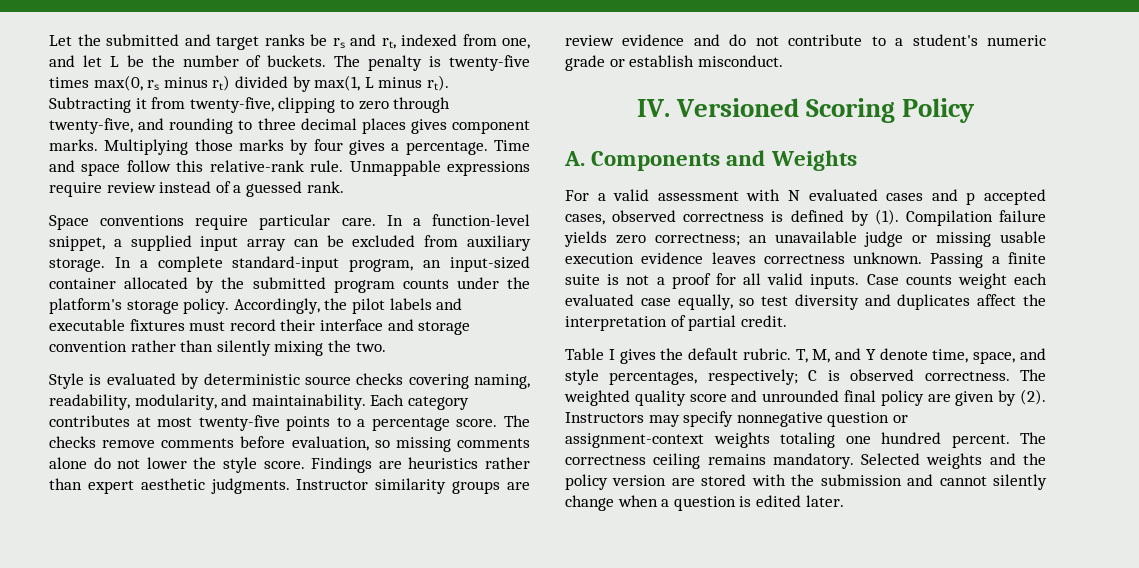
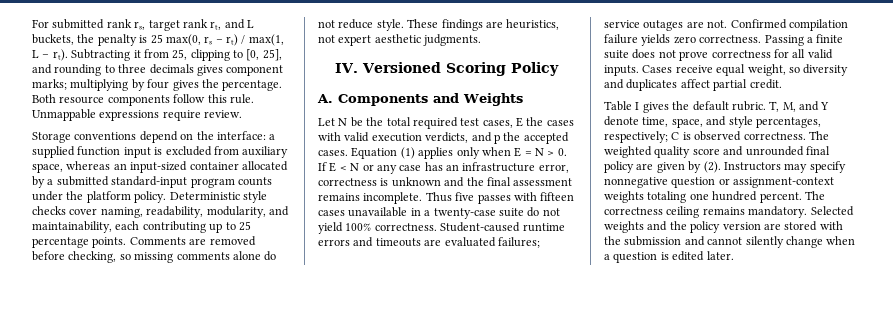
[49,34,530,50] [49,55,531,71] [49,75,311,92] Let the submitted and target ranks be rₛ and rₜ, indexed from one, and let L be the number of buckets. The penalty is twenty-five times max(0, rₛ minus rₜ) divided by -> [32,19,254,31] [32,34,246,46] For submitted rank rₛ, target rank rₜ, and L buckets, the penalty is 25 max(0, rₛ − rₜ) /
[378,77,423,88] minus -> [42,54,50,58] −
[189,97,274,113] twenty-five, -> [172,49,188,60] 25,
[358,97,451,113] [49,118,133,134] zero through twenty-five, -> [246,49,282,61] [0, 25],
[300,118,530,134] [49,139,530,155] [49,160,121,176] decimal places gives component marks. Multiplying those marks by four gives a percentage. Time and space -> [149,64,284,76] [32,79,283,91] [32,94,170,106] decimals gives component marks; multiplying by four gives the percentage. Both resource components
[209,160,304,172] relative-rank -> (227, 98) none
[106,181,344,197] [49,214,531,230] [49,235,531,251] [49,256,414,272] review instead of a guessed rank. // Space conventions require particular care. In a function-level snippet, a supplied input array can be excluded from auxiliary storage. In a complete standard-input program, -> [204,110,243,118] [32,131,276,143] [32,146,289,158] [32,161,111,173] review. // Storage conventions depend on the interface: a supplied function input is excluded from auxiliary space, whereas
[221,277,326,289] the submitted -> [47,176,188,188] a submitted standard-input
[49,298,463,314] [49,319,471,335] [49,340,386,356] [49,373,530,389] [49,394,469,410] [49,415,530,431] [49,436,369,451] platform's storage policy. Accordingly, the pilot labels and executable fixtures must record their interface and storage convention rather than silently mixing the two. // Style is evaluated by deterministic source checks covering naming, readability, modularity, and maintainability. Each category contributes at most twenty-five points to a percentage score. The checks remove comments before evaluation, -> [86,191,267,203] [32,206,289,218] [32,221,251,233] [32,236,256,248] [32,251,117,263] platform policy. Deterministic style checks cover naming, readability, modularity, and maintainability, each contributing up to 25 percentage points. Comments are removed before checking,
[146,457,530,473] [49,478,530,494] [565,34,1046,46] [565,55,783,71] lower the style score. Findings are heuristics rather than expert aesthetic judgments. Instructor similarity groups are review evidence and do not contribute to a student's numeric grade or establish misconduct. -> [338,19,560,31] [318,34,482,46] reduce style. These findings are heuristics, not expert aesthetic judgments.
[565,189,1046,205] [565,209,1046,226] [564,231,1046,247] [565,252,1046,268] [565,273,1047,289] [565,294,789,310] For a valid assessment with N evaluated cases and p accepted cases, observed correctness is defined by (1). Compilation failure yields zero correctness; an unavailable judge or missing usable execution evidence leaves correctness unknown. Passing a finite suite is not a proof for all valid inputs. Case counts weight each evaluated case equally, so test -> [318,117,574,129] [318,132,569,144] [318,147,567,159] [318,162,569,174] [318,177,573,187] [318,192,575,204] [318,207,560,219] [318,222,565,234] [318,237,540,248] [604,19,848,31] [604,34,844,46] [604,49,833,61] [604,64,800,76] Let N be the total required test cases, E the cases with valid execution verdicts, and p the accepted cases. Equation (1) applies only when E = N > 0. If E < N or any case has an infrastructure error, correctness is unknown and the final assessment remains incomplete. Thus five passes with fifteen cases unavailable in a twenty-case suite do not yield 100% correctness. Student-caused runtime errors and timeouts are evaluated failures; service outages are not. Confirmed compilation failure yields zero correctness. Passing a finite suite does not prove correctness for all valid inputs. Cases receive equal weight, so
[1023,294,1046,306] [565,315,686,331] the interpretation of -> (710, 83) none

